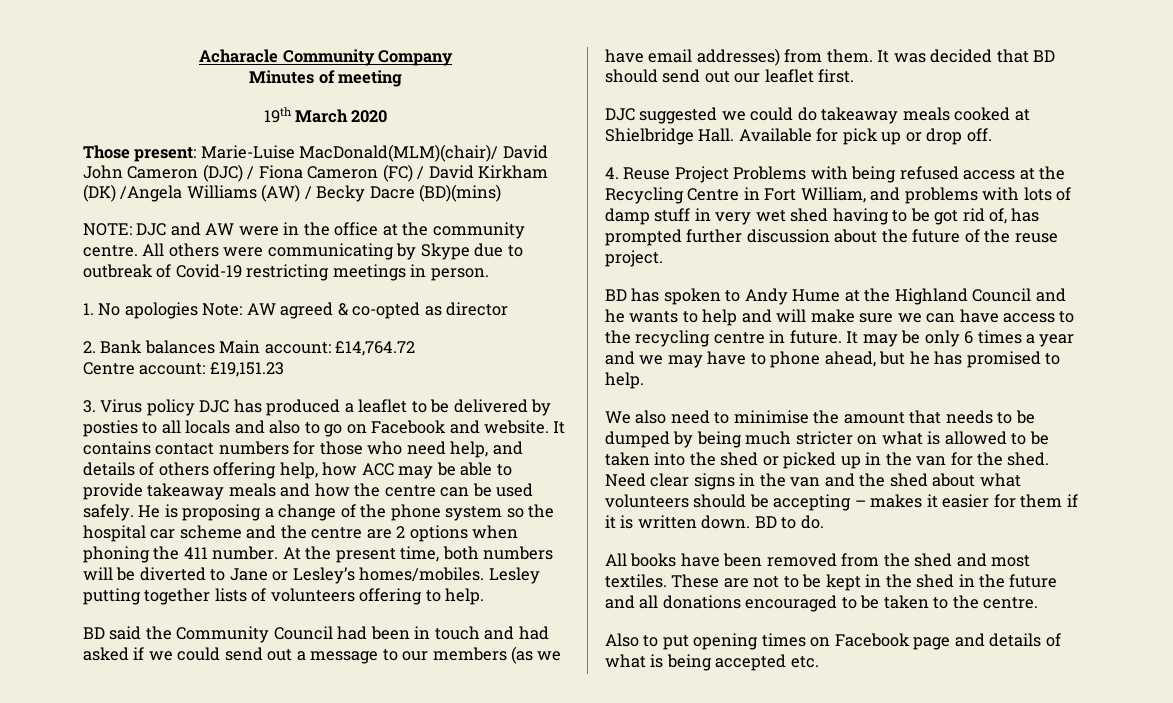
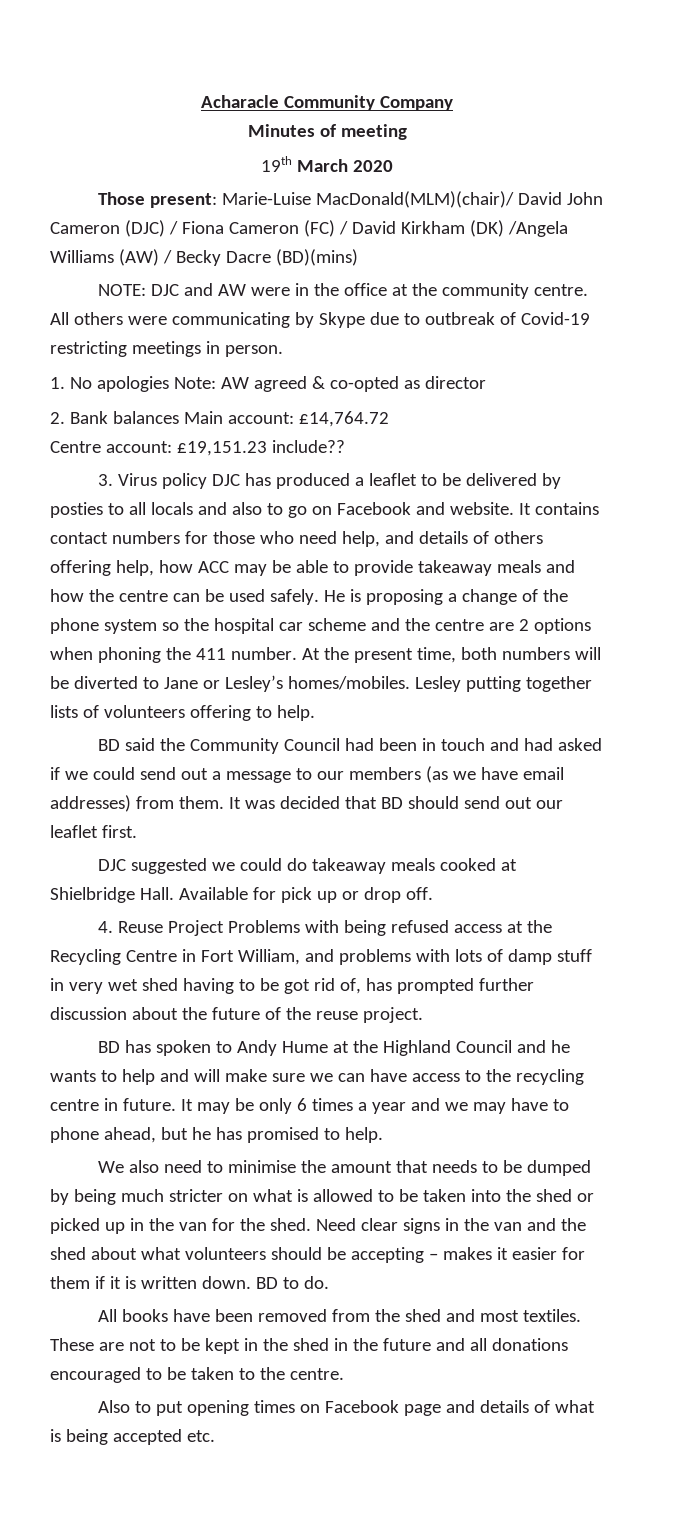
(284, 369) none -> [271,440,345,453] include??

